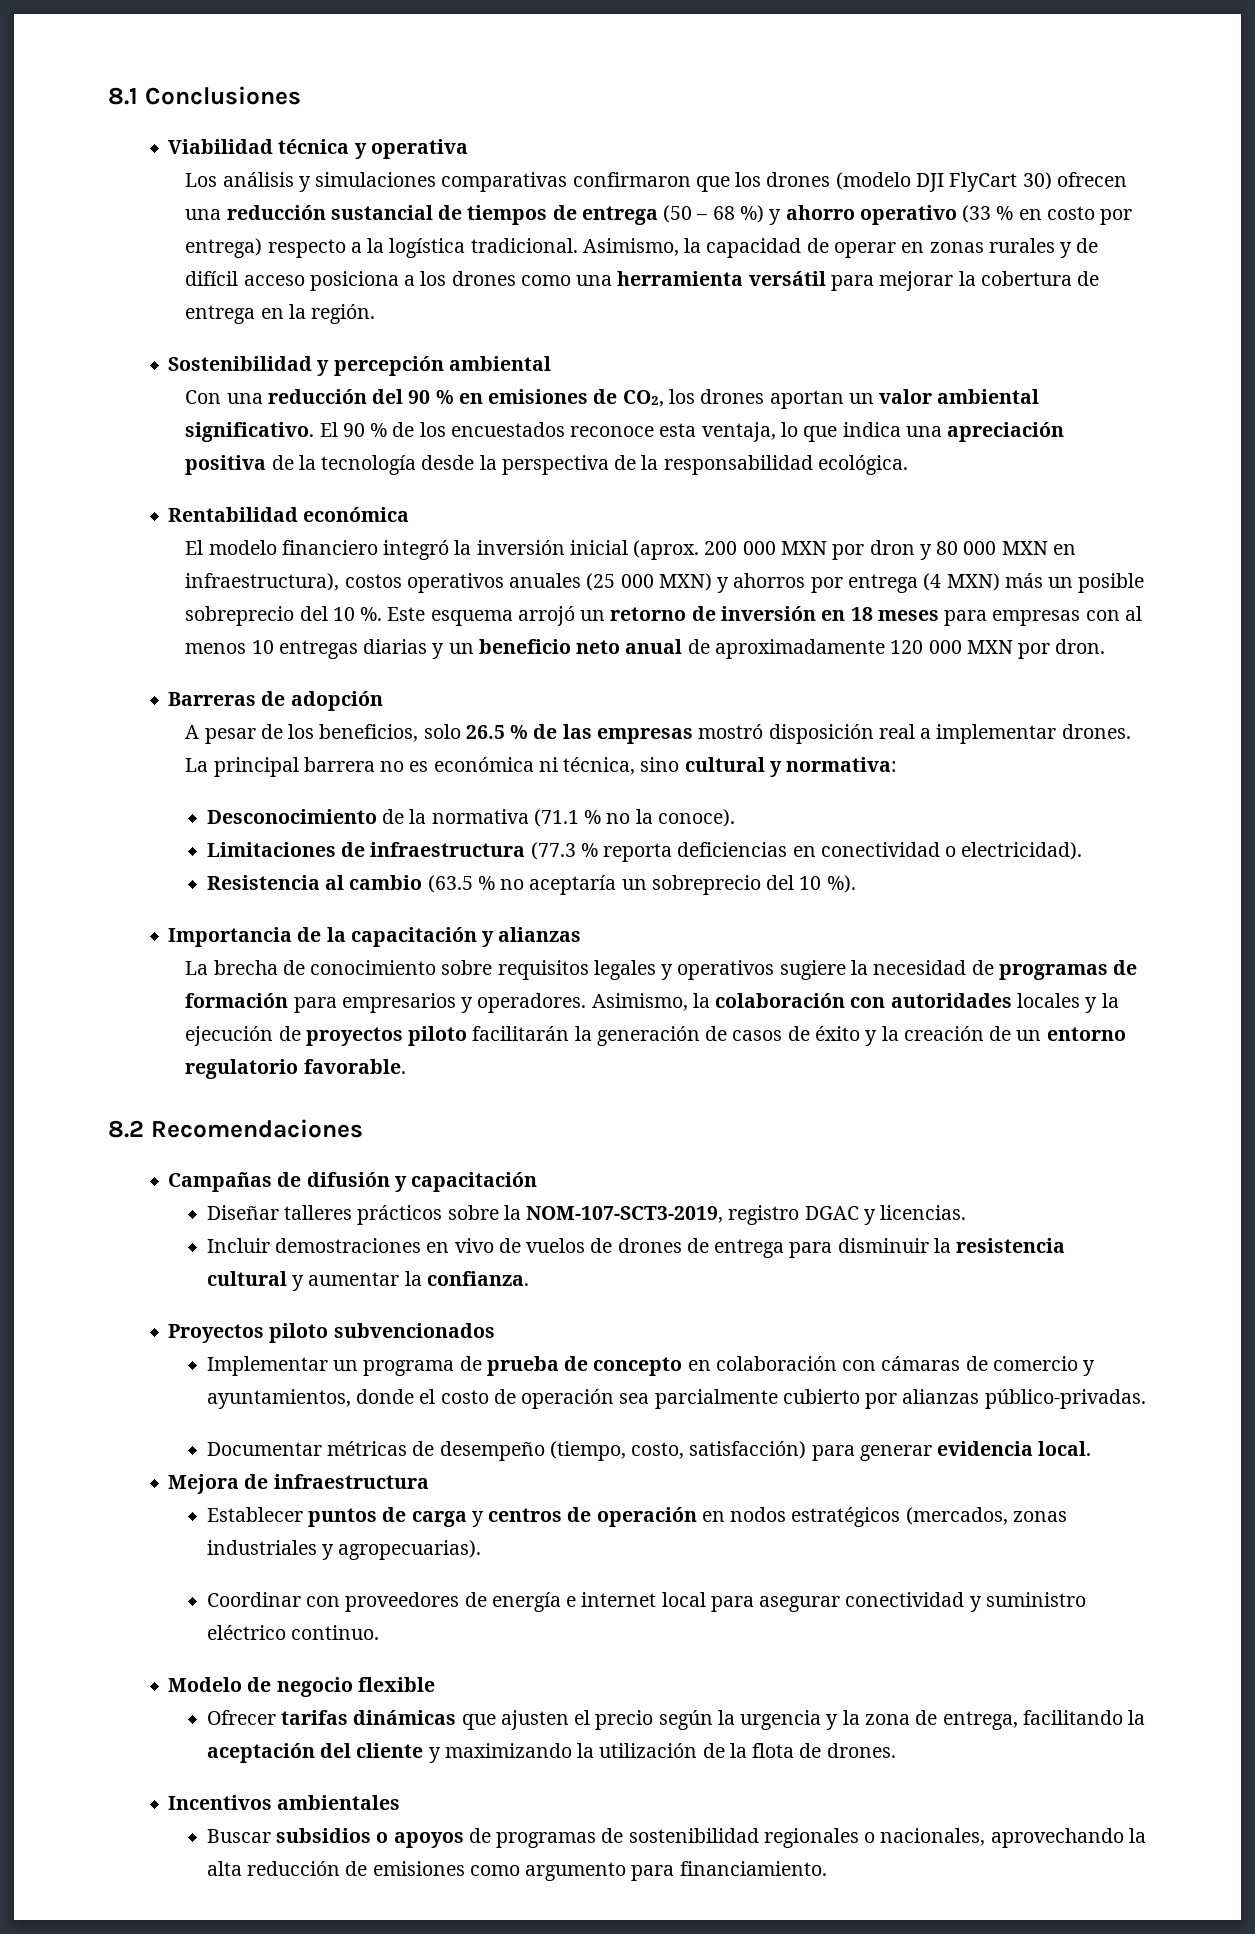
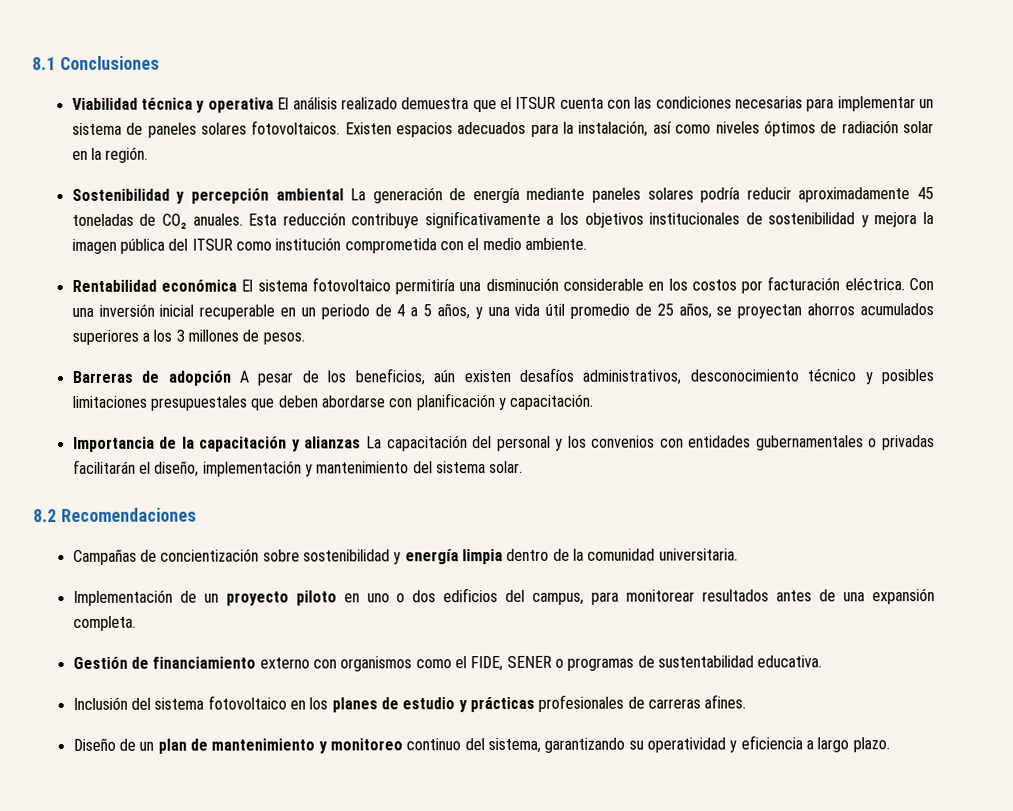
[185,172,1127,192] [185,205,1133,225] [185,238,1099,258] [185,271,1100,291] [185,305,256,324] // Los análisis y simulaciones comparativas confirmaron que los drones (modelo DJI FlyCart 30) ofrecen una reducción sustancial de tiempos de entrega (50 – 68 %) y ahorro operativo (33 % en costo por entrega) respecto a la logística tradicional. Asimismo, la capacidad de operar en zonas rurales y de difícil acceso posiciona a los drones como una herramienta versátil para mejorar la cobertura de entrega -> [277,96,934,113] [71,120,935,138] El análisis realizado demuestra que el ITSUR cuenta con las condiciones necesarias para implementar un sistema de paneles solares fotovoltaicos. Existen espacios adecuados para la instalación, así como niveles óptimos de radiación solar
[185,389,1040,409] [185,422,1065,442] [185,455,908,475] [168,507,410,522] [185,540,1076,560] [185,573,1145,593] [185,606,1142,626] [185,639,1106,659] // Con una reducción del 90 % en emisiones de CO₂, los drones aportan un valor ambiental significativo. El 90 % de los encuestados reconoce esta ventaja, lo que indica una apreciación positiva de la tecnología desde la perspectiva de la responsabilidad ecológica. // Rentabilidad económica // El modelo financiero integró la inversión inicial (aprox. 200 000 MXN por dron y 80 000 MXN en infraestructura), costos operativos anuales (25 000 MXN) y ahorros por entrega (4 MXN) más un posible sobreprecio del 10 %. Este esquema arrojó un retorno de inversión en 18 meses para empresas con al menos 10 entregas diarias y un beneficio neto anual de aproximadamente 120 000 MXN por dron. -> [350,187,934,204] [71,210,935,229] [71,237,587,254] [71,276,934,295] [71,302,934,320] [71,329,305,345] La generación de energía mediante paneles solares podría reducir aproximadamente 45 toneladas de CO₂ anuales. Esta reducción contribuye significativamente a los objetivos institucionales de sostenibilidad y mejora la imagen pública del ITSUR como institución comprometida con el medio ambiente. // Rentabilidad económica El sistema fotovoltaico permitiría una disminución considerable en los costos por facturación eléctrica. Con una inversión inicial recuperable en un periodo de 4 a 5 años, y una vida útil promedio de 25 años, se proyectan ahorros acumulados superiores a los 3 millones de pesos.
(383, 701) // -> (231, 378) none
[423,724,1131,744] [185,757,898,777] [206,809,735,827] [206,842,1083,862] [206,875,856,895] solo 26.5 % de las empresas mostró disposición real a implementar drones. La principal barrera no es económica ni técnica, sino cultural y normativa: // Desconocimiento de la normativa (71.1 % no la conoce). // Limitaciones de infraestructura (77.3 % reporta deficiencias en conectividad o electricidad). // Resistencia al cambio (63.5 % no aceptaría un sobreprecio del 10 %). -> [433,367,934,385] [71,393,595,411] aún existen desafíos administrativos, desconocimiento técnico y posibles limitaciones presupuestales que deben abordarse con planificación y capacitación.
[185,960,1138,980] [185,993,1119,1013] [185,1026,1126,1046] [185,1059,406,1079] [108,1119,363,1138] [168,1172,538,1192] [206,1205,967,1225] [206,1238,1066,1258] [206,1271,529,1291] [168,1323,495,1343] [206,1356,1096,1376] [206,1389,1146,1409] [206,1441,1092,1461] [168,1474,429,1494] [206,1507,1067,1527] [206,1540,482,1560] [206,1592,1086,1612] [206,1625,380,1640] [168,1677,435,1697] [206,1710,1146,1730] [206,1743,896,1763] [168,1795,401,1810] [206,1828,1146,1848] [206,1861,827,1881] // La brecha de conocimiento sobre requisitos legales y operativos sugiere la necesidad de programas de formación para empresarios y operadores. Asimismo, la colaboración con autoridades locales y la ejecución de proyectos piloto facilitarán la generación de casos de éxito y la creación de un entorno regulatorio favorable. // 8.2 Recomendaciones // Campañas de difusión y capacitación // Diseñar talleres prácticos sobre la NOM-107-SCT3-2019, registro DGAC y licencias. // Incluir demostraciones en vivo de vuelos de drones de entrega para disminuir la resistencia cultural y aumentar la confianza. // Proyectos piloto subvencionados // Implementar un programa de prueba de concepto en colaboración con cámaras de comercio y ayuntamientos, donde el costo de operación sea parcialmente cubierto por alianzas público-privadas. // Documentar métricas de desempeño (tiempo, costo, satisfacción) para generar evidencia local. // Mejora de infraestructura // Establecer puntos de carga y centros de operación en nodos estratégicos (mercados, zonas industriales y agropecuarias). // Coordinar con proveedores de energía e internet local para asegurar conectividad y suministro eléctrico continuo. // Modelo de negocio flexible // Ofrecer tarifas dinámicas que ajusten el precio según la urgencia y la zona de entrega, facilitando la aceptación del cliente y maximizando la utilización de la flota de drones. // Incentivos ambientales // Buscar subsidios o apoyos de programas de sostenibilidad regionales o nacionales, aprovechando la alta reducción de emisiones como argumento para financiamiento. -> [366,435,935,452] [72,459,524,477] [33,507,197,523] [72,548,738,565] [72,588,936,606] [72,615,136,631] [72,655,823,672] [72,694,747,713] [72,735,890,754] La capacitación del personal y los convenios con entidades gubernamentales o privadas facilitarán el diseño, implementación y mantenimiento del sistema solar. // 8.2 Recomendaciones // Campañas de concientización sobre sostenibilidad y energía limpia dentro de la comunidad universitaria. // Implementación de un proyecto piloto en uno o dos edificios del campus, para monitorear resultados antes de una expansión completa. // Gestión de financiamiento externo con organismos como el FIDE, SENER o programas de sustentabilidad educativa. // Inclusión del sistema fotovoltaico en los planes de estudio y prácticas profesionales de carreras afines. // Diseño de un plan de mantenimiento y monitoreo continuo del sistema, garantizando su operatividad y eficiencia a largo plazo.

